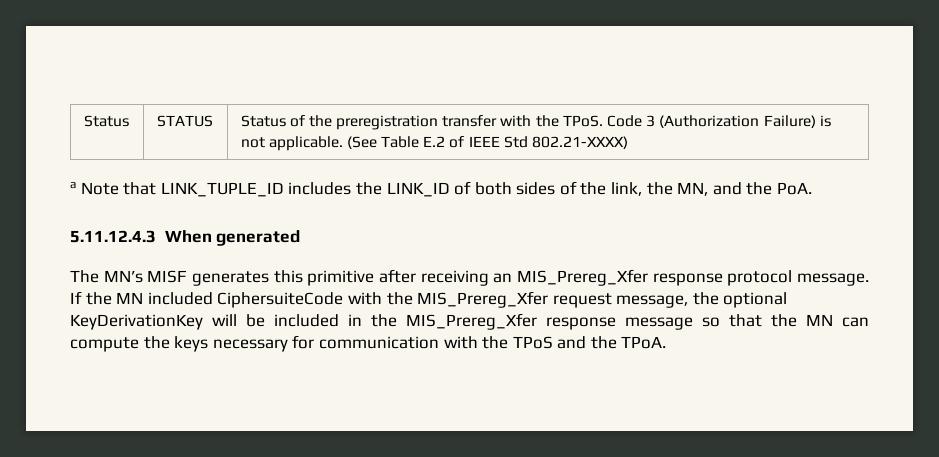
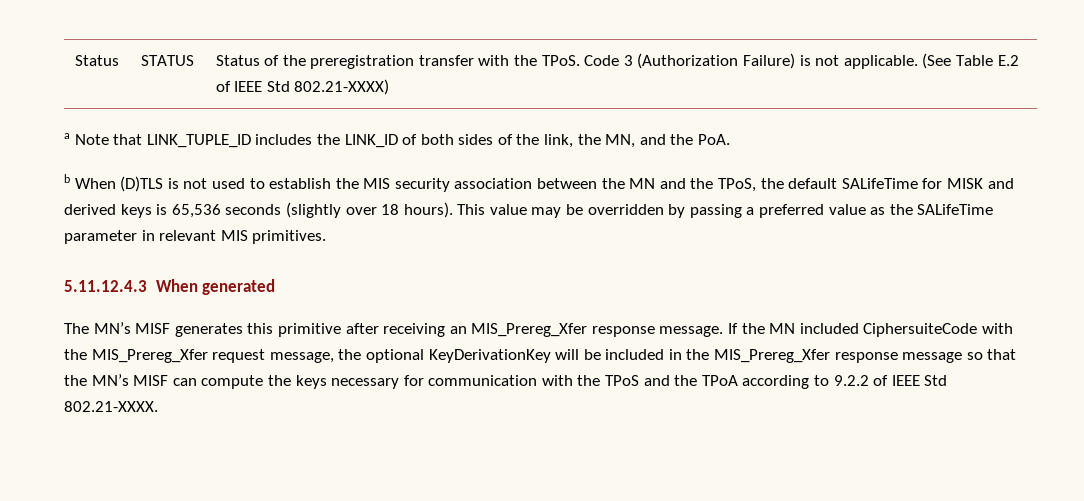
(813, 188) none -> [64,174,1014,192] [64,202,994,218] [64,230,327,244] // b When (D)TLS is not used to establish the MIS security association between the MN and the TPoS, the default SALifeTime for MISK and derived keys is 65,536 seconds (slightly over 18 hours). This value may be overridden by passing a preferred value as the SALifeTime parameter in relevant MIS primitives.
[727,270,793,286] protocol -> (655, 331) none
[806,314,833,326] MN -> [91,374,169,386] MN’s MISF
[621,336,667,349] TPoA. -> [701,375,948,389] [64,401,158,412] TPoA according to 9.2.2 of IEEE Std 802.21-XXXX.

